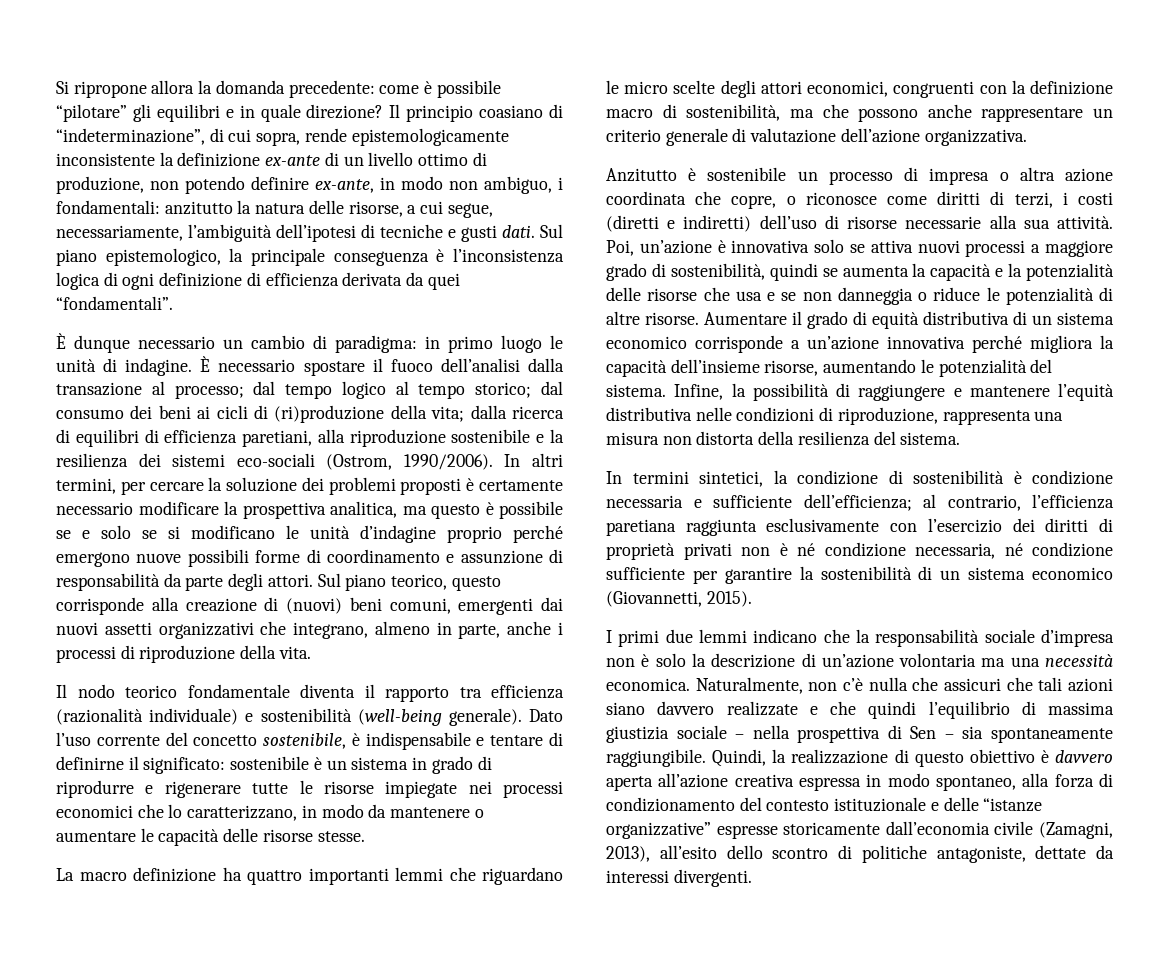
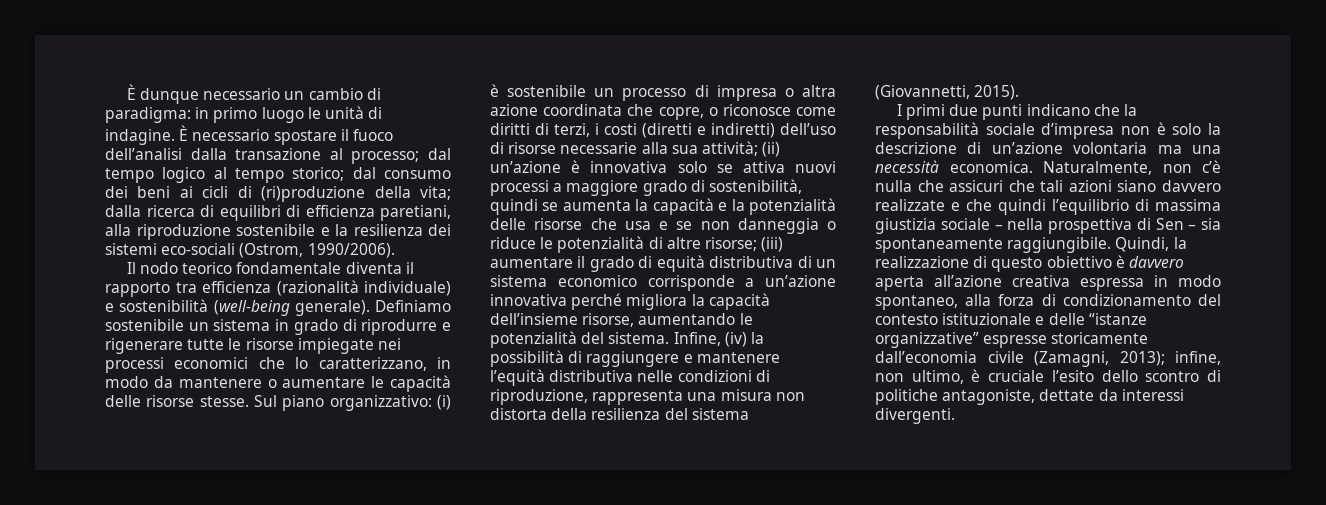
[56,80,501,98] [56,104,563,122] [56,128,509,146] [56,152,487,167] [56,176,563,194] [56,200,493,218] [56,224,563,242] [56,248,565,266] [56,272,460,290] [56,296,173,310] Si ripropone allora la domanda precedente: come è possibile “pilotare” gli equilibri e in quale direzione? Il principio coasiano di “indeterminazione”, di cui sopra, rende epistemologicamente inconsistente la definizione ex-ante di un livello ottimo di produzione, non potendo definire ex-ante, in modo non ambiguo, i fondamentali: anzitutto la natura delle risorse, a cui segue, necessariamente, l’ambiguità dell’ipotesi di tecniche e gusti dati. Sul piano epistemologico, la principale conseguenza è l’inconsistenza logica di ogni definizione di efficienza derivata da quei “fondamentali”. // -> (126, 92) none
[504,453,563,467] [56,477,563,495] [56,501,563,519] [56,525,563,543] [56,549,563,567] [56,573,501,591] [56,597,563,615] [56,621,563,639] [56,645,311,663] In altri termini, per cercare la soluzione dei problemi proposti è certamente necessario modificare la prospettiva analitica, ma questo è possibile se e solo se si modificano le unità d’indagine proprio perché emergono nuove possibili forme di coordinamento e assunzione di responsabilità da parte degli attori. Sul piano teorico, questo corrisponde alla creazione di (nuovi) beni comuni, emergenti dai nuovi assetti organizzativi che integrano, almeno in parte, anche i processi di riproduzione della vita. -> (395, 250) none
[529,709,564,722] [56,732,563,750] [56,756,322,774] Dato l’uso corrente del concetto sostenibile, è indispensabile e tentare di definirne il significato: sostenibile è -> [375,300,451,312] [105,319,184,331] Definiamo sostenibile
[56,867,563,885] [606,80,1113,98] [606,104,1113,122] [606,128,1027,146] [606,168,677,182] // La macro definizione ha quattro importanti lemmi che riguardano le micro scelte degli attori economici, congruenti con la definizione macro di sostenibilità, ma che possono anche rappresentare un criterio generale di valutazione dell’azione organizzativa. // Anzitutto -> [254,395,451,411] Sul piano organizzativo: (i)
[1057,216,1113,229] [606,240,634,256] attività. Poi, -> [701,141,781,157] attività; (ii)
[645,312,787,325] risorse. Aumentare -> [704,237,784,252] [490,257,573,268] risorse; (iii) aumentare
(724, 392) none -> [724,332,747,347] (iv)
[900,432,961,445] [606,470,1113,487] [606,494,1114,511] [606,518,1113,536] [606,542,1113,560] [606,566,1113,584] sistema. // In termini sintetici, la condizione di sostenibilità è condizione necessaria e sufficiente dell’efficienza; al contrario, l’efficienza paretiana raggiunta esclusivamente con l’esercizio dei diritti di proprietà privati non è né condizione necessaria, né condizione sufficiente per garantire la sostenibilità di un sistema economico -> [691,408,749,420] sistema
[699,629,747,643] lemmi -> [982,104,1023,120] punti
[606,845,717,862] 2013), all’esito -> [1119,351,1221,366] [875,369,1094,384] 2013); infine, non ultimo, è cruciale l’esito

